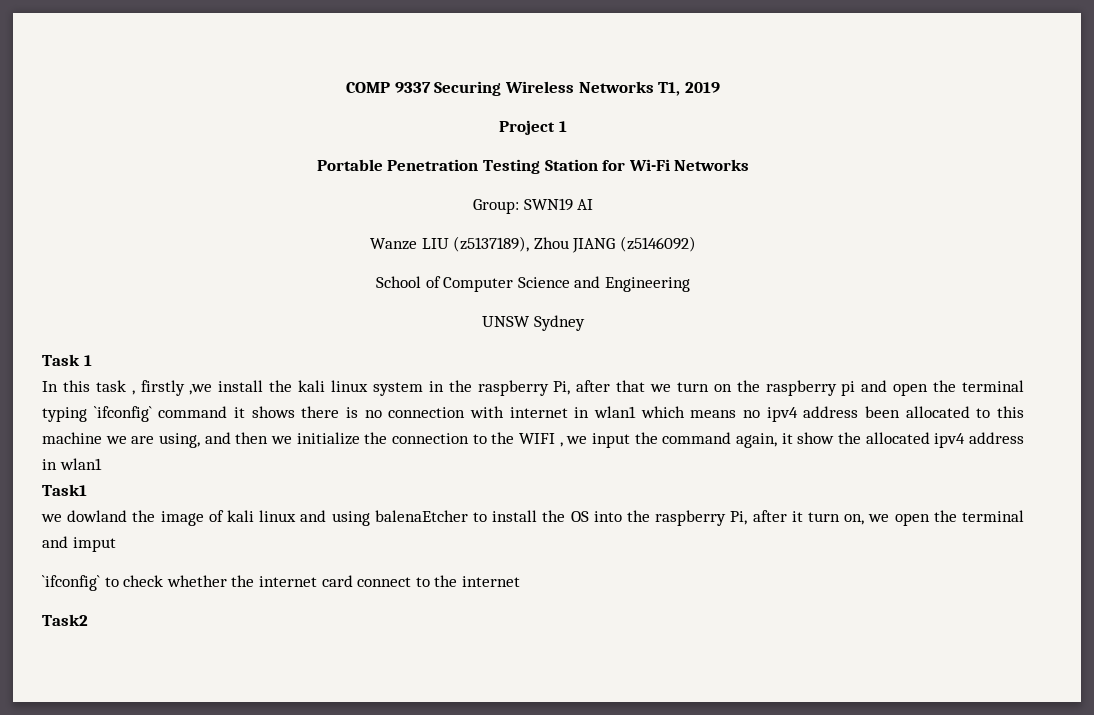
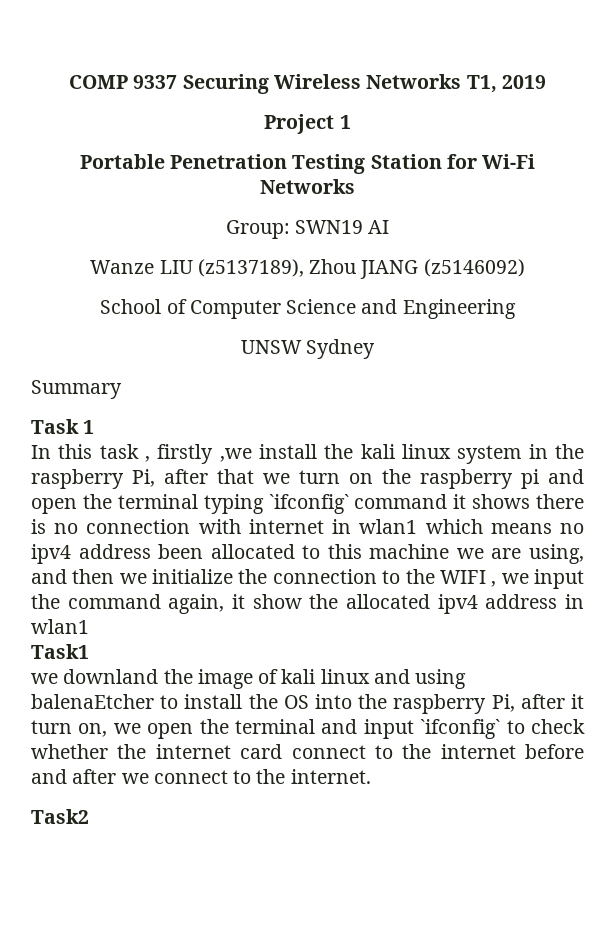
(585, 323) none -> [31,380,122,399] // Summary
[67,510,128,522] dowland -> [63,669,159,684] downland
[72,537,116,552] imput // -> [363,719,414,739] input
(520, 581) none -> [525,744,584,759] [31,769,371,784] before and after we connect to the internet.

